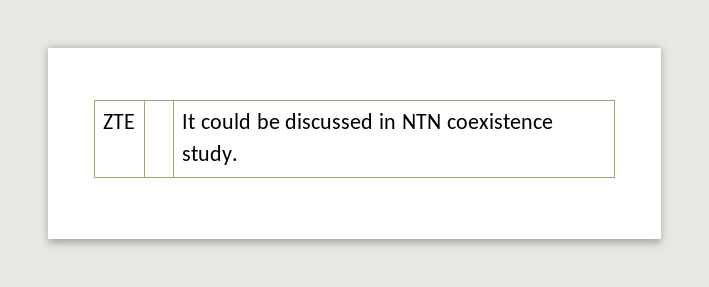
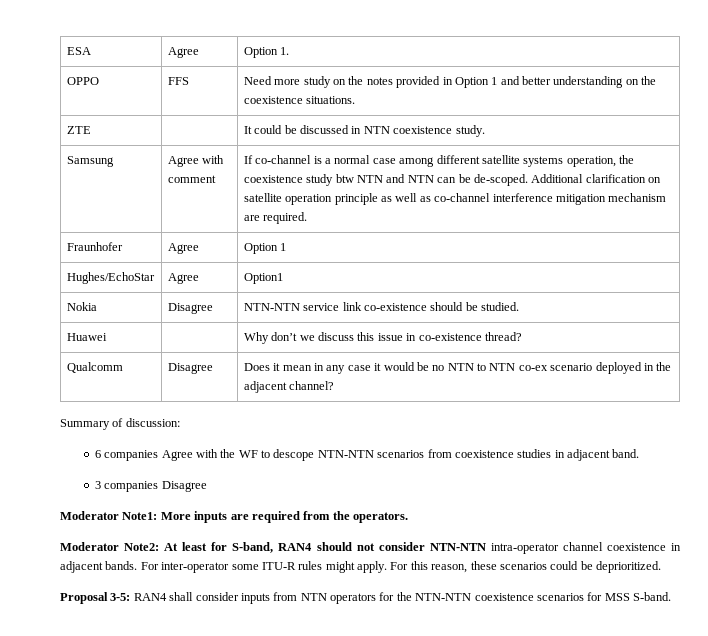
(102, 121) none -> [66,47,91,55] [167,47,199,58] [243,47,290,58] [66,77,99,85] [167,77,189,85] [243,76,657,88] [243,96,356,104] ESA | Agree | Option 1. // OPPO | FFS | Need more study on the notes provided in Option 1 and better understanding on the coexistence situations. //
(238, 155) none -> [66,156,114,167] [167,155,225,167] [167,175,216,183] [243,155,635,167] [243,174,662,186] [243,193,667,205] [243,212,308,224] [66,242,123,251] [167,243,199,254] [243,243,287,254] [66,272,155,284] [167,273,199,284] [243,273,283,284] [66,302,97,311] [167,303,213,314] [243,302,520,311] [66,333,107,341] [243,332,522,344] [66,362,123,373] [167,363,213,374] [243,362,672,374] [243,381,335,393] [60,418,180,430] [94,449,640,461] [94,481,207,492] [60,511,408,523] [60,542,681,554] [60,561,661,573] [60,592,671,604] // Samsung | Agree with comment | If co-channel is a normal case among different satellite systems operation, the coexistence study btw NTN and NTN can be de-scoped. Additional clarification on satellite operation principle as well as co-channel interference mitigation mechanism are required. // Fraunhofer | Agree | Option 1 // Hughes/EchoStar | Agree | Option1 // Nokia | Disagree | NTN-NTN service link co-existence should be studied. // Huawei | | Why don’t we discuss this issue in co-existence thread? // Qualcomm | Disagree | Does it mean in any case it would be no NTN to NTN co-ex scenario deployed in the adjacent channel? // Summary of discussion: // 6 companies Agree with the WF to descope NTN-NTN scenarios from coexistence studies in adjacent band. // 3 companies Disagree // Moderator Note1: More inputs are required from the operators. // Moderator Note2: At least for S-band, RAN4 should not consider NTN-NTN intra-operator channel coexistence in adjacent bands. For inter-operator some ITU-R rules might apply. For this reason, these scenarios could be deprioritized. // Proposal 3-5: RAN4 shall consider inputs from NTN operators for the NTN-NTN coexistence scenarios for MSS S-band.

